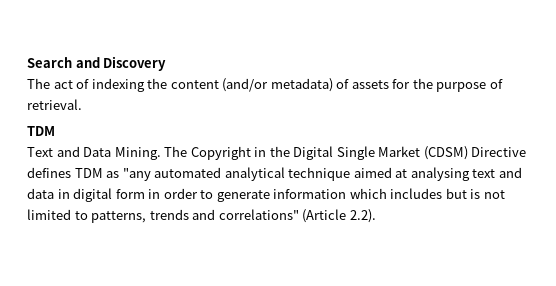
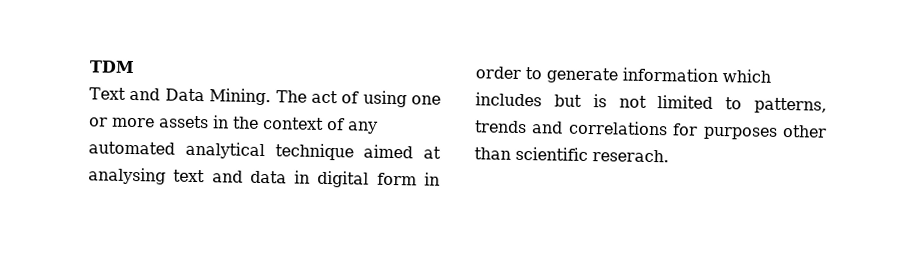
[27,56,167,71] [27,78,503,92] [27,99,82,110] Search and Discovery // The act of indexing the content (and/or metadata) of assets for the purpose of retrieval. // -> (89, 67) none
[190,146,527,160] [27,167,151,181] Copyright in the Digital Single Market (CDSM) Directive defines TDM as "any -> [310,90,441,108] [89,115,378,134] act of using one or more assets in the context of any
[218,209,376,223] correlations" (Article 2.2). -> [567,120,827,140] [474,146,669,163] correlations for purposes other than scientific reserach.

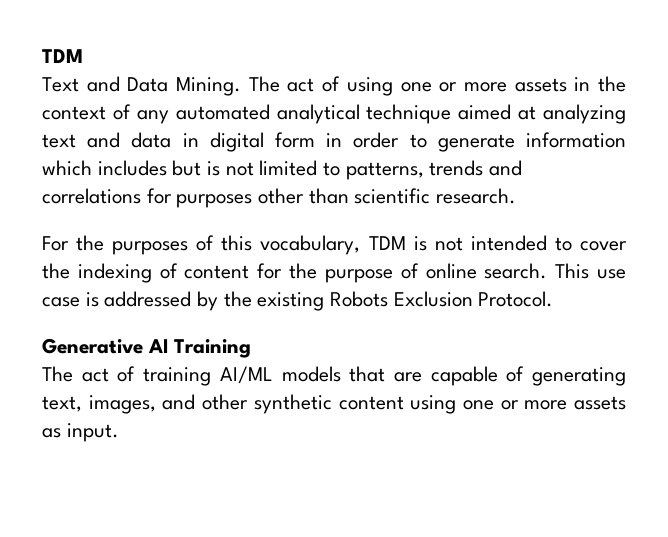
[88,167,166,185] analysing -> [543,104,626,124] analyzing
[592,149,669,163] reserach. -> [436,188,517,204] [42,235,627,255] [42,263,626,283] [42,291,554,311] [42,338,252,358] [42,366,626,386] [42,394,626,414] [42,423,119,442] research. // For the purposes of this vocabulary, TDM is not intended to cover the indexing of content for the purpose of online search. This use case is addressed by the existing Robots Exclusion Protocol. // Generative AI Training // The act of training AI/ML models that are capable of generating text, images, and other synthetic content using one or more assets as input.

